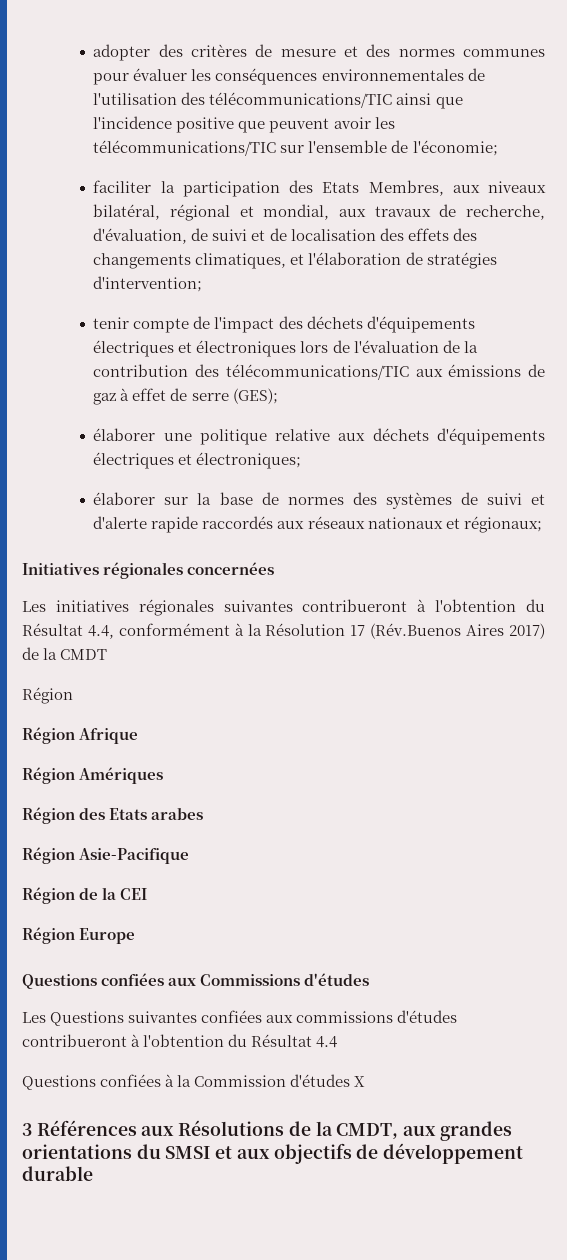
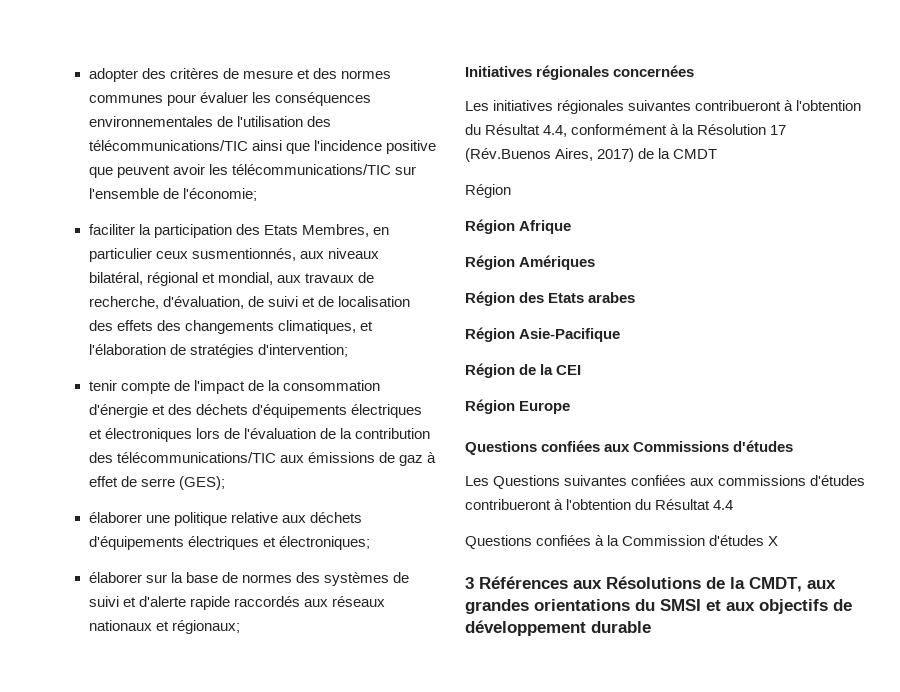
(444, 188) none -> [373,227,390,235] [88,248,297,262] en particulier ceux susmentionnés,
(275, 325) none -> [248,380,381,391] [88,404,165,418] de la consommation d'énergie et
[466,624,505,636] Aires -> [555,148,594,161] Aires,

